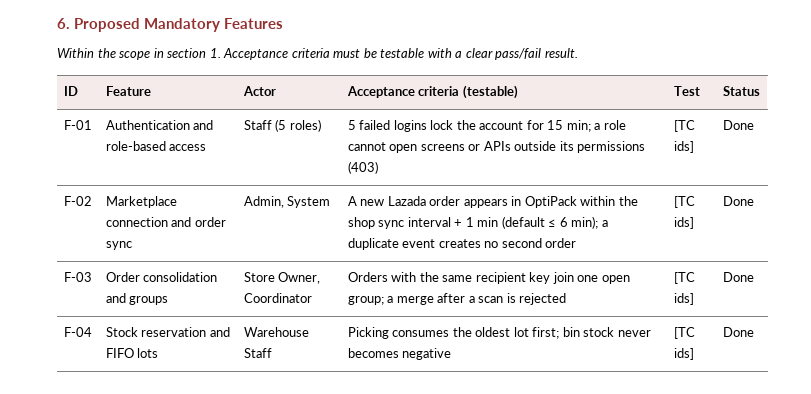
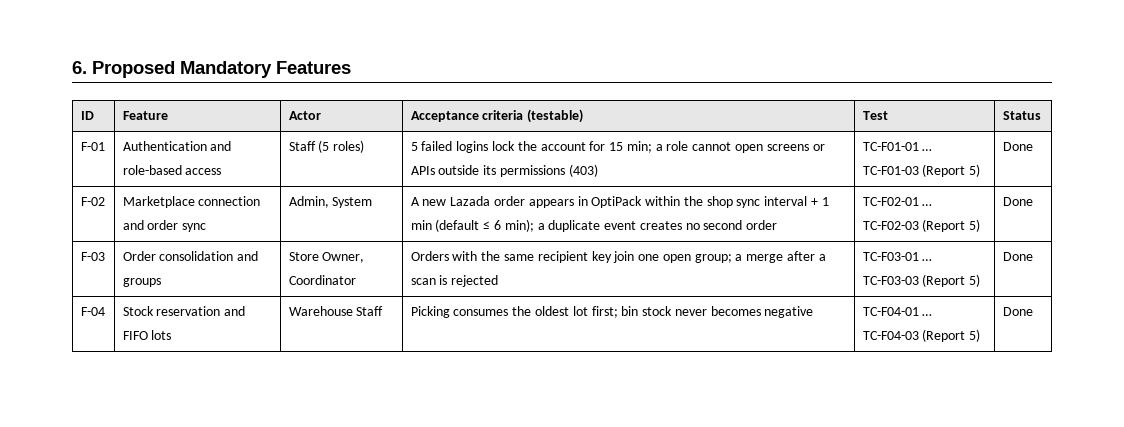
[57,48,578,60] // Within the scope in section 1. Acceptance criteria must be testable with a clear pass/fail result. -> (351, 67) none
[673,120,695,132] [673,141,694,153] [TC ids] -> [862,142,933,151] [862,164,981,177] TC-F01-01 … TC-F01-03 (Report 5)
[673,196,695,208] [673,217,694,229] [TC ids] -> [862,197,933,206] [862,219,981,232] TC-F02-01 … TC-F02-03 (Report 5)
[673,272,695,284] [673,293,694,305] [TC ids] -> [862,252,933,261] [862,274,981,287] TC-F03-01 … TC-F03-03 (Report 5)
[673,327,695,339] [673,348,694,360] [TC ids] -> [862,307,933,316] [862,329,981,342] TC-F04-01 … TC-F04-03 (Report 5)

